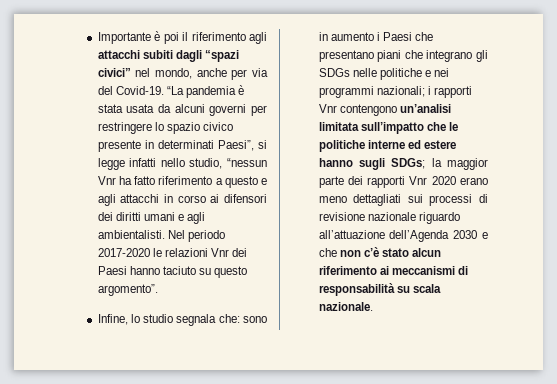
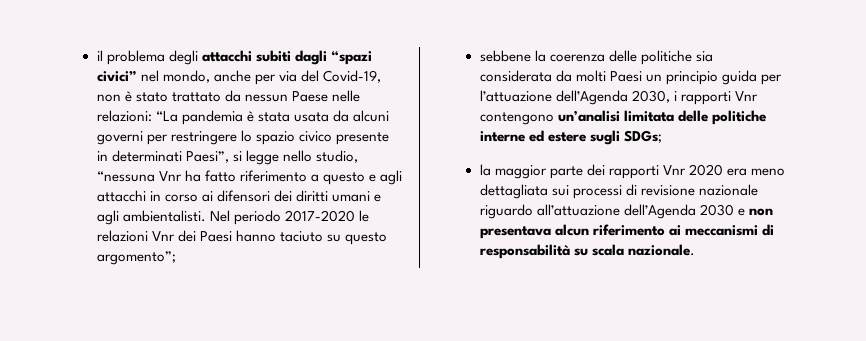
[97,31,267,44] Importante è poi il riferimento agli -> [96,50,198,65] il problema degli
[115,86,164,95] Covid-19. -> [323,70,382,83] [96,90,361,102] [96,110,152,122] Covid-19, non è stato trattato da nessun Paese nelle relazioni:
[129,158,157,167] infatti -> (280, 157) none
[227,158,267,167] “nessun -> [96,171,155,182] “nessuna
[97,284,158,296] [97,314,267,326] [318,32,433,41] [318,50,488,62] [318,68,449,80] [318,86,425,98] argomento”. // Infine, lo studio segnala che: sono in aumento i Paesi che presentano piani che integrano gli SDGs nelle politiche e nei programmi nazionali; -> [96,251,176,265] [479,50,714,65] [479,70,783,85] [479,90,670,105] argomento”; // sebbene la coerenza delle politiche sia considerata da molti Paesi un principio guida per l’attuazione dell’Agenda 2030,
[360,122,458,134] sull’impatto che le -> [677,110,708,122] delle
[318,158,353,167] hanno -> (586, 137) none
(426, 163) none -> (663, 136) //
[460,177,488,185] [318,194,402,206] erano meno dettagliati -> [727,168,786,176] [479,184,548,199] era meno dettagliata
[318,247,409,257] che non c’è stato -> [749,208,774,216] [479,226,551,239] non presentava

